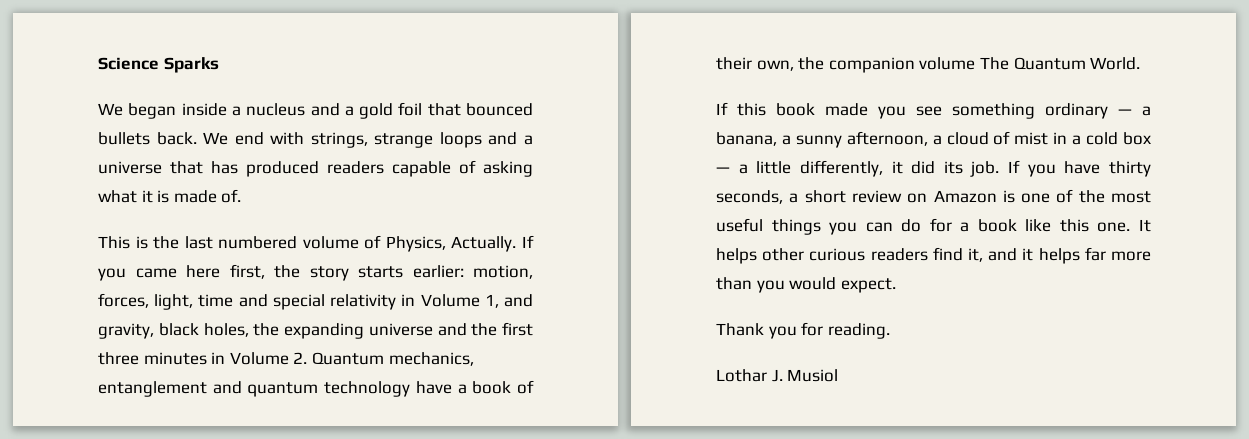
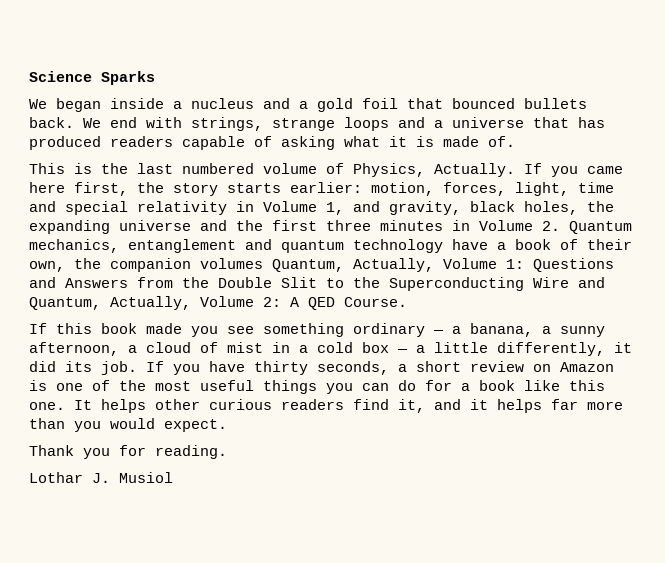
[919,57,1141,70] volume The Quantum World. -> [200,258,614,272] [29,277,605,291] [29,296,407,310] volumes Quantum, Actually, Volume 1: Questions and Answers from the Double Slit to the Superconducting Wire and Quantum, Actually, Volume 2: A QED Course.

